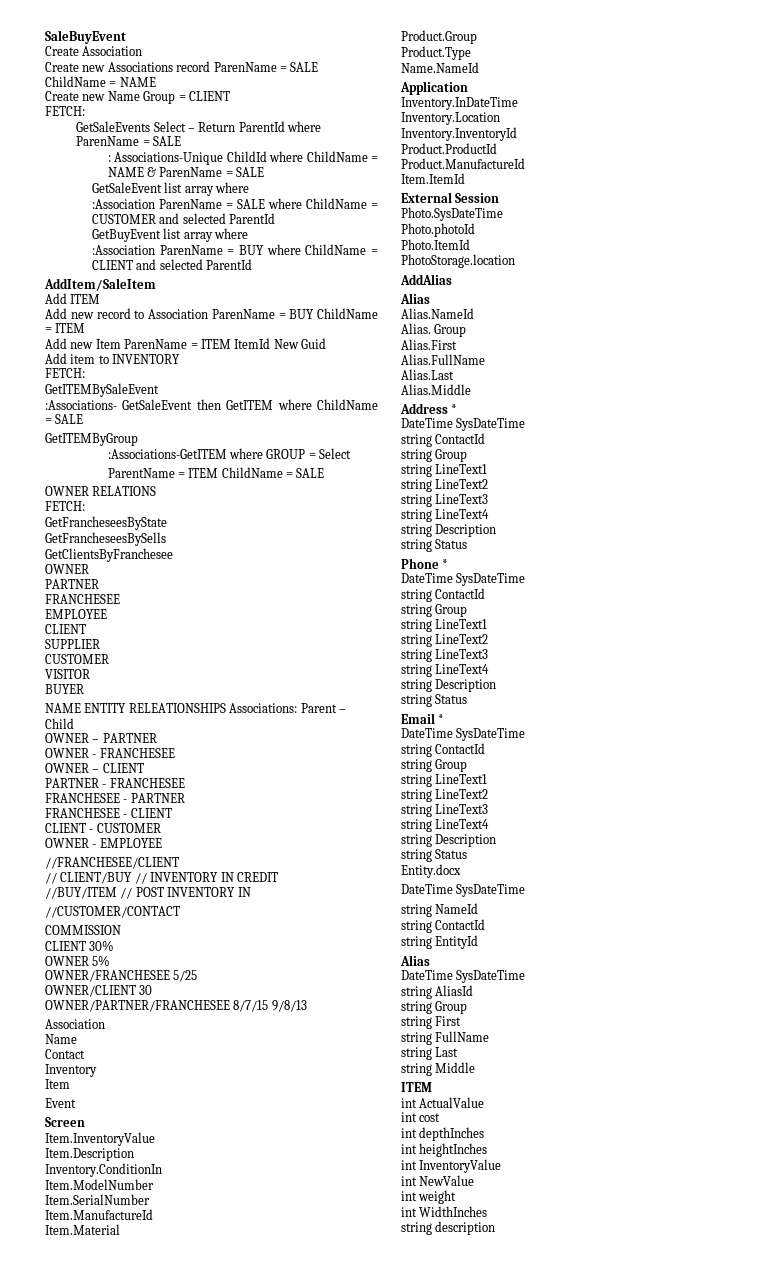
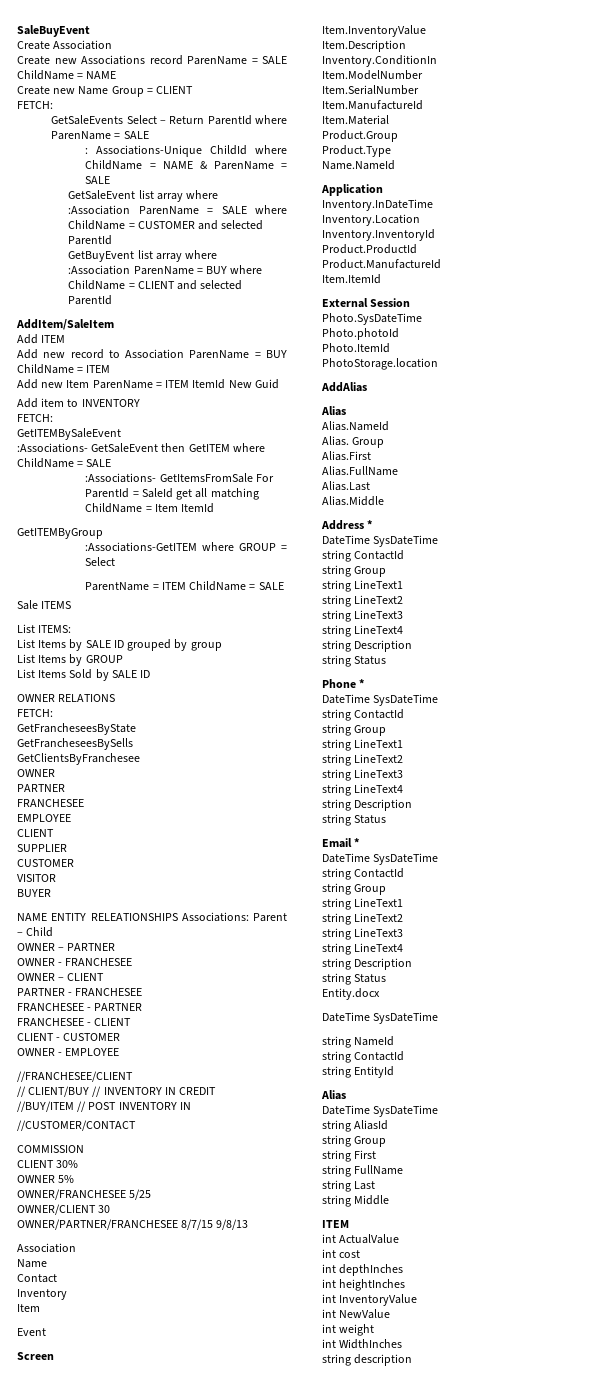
(84, 419) none -> [85,473,274,483] [85,488,259,500] [85,503,215,513] // :Associations- GetItemsFromSale For ParentId = SaleId get all matching ChildName = Item ItemId
(325, 473) none -> [17,600,72,610] [17,624,72,633] [17,639,222,651] [17,654,123,666] [17,669,151,681] // Sale ITEMS // List ITEMS: // List Items by SALE ID grouped by group // List Items by GROUP // List Items Sold by SALE ID

